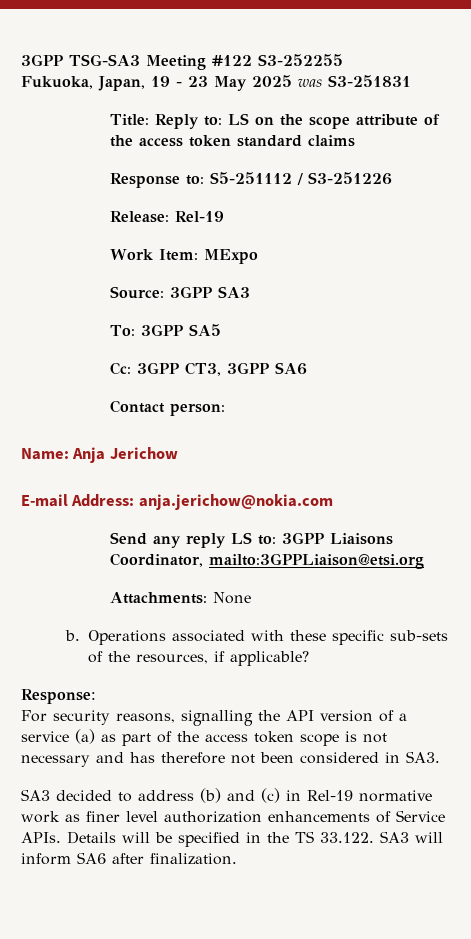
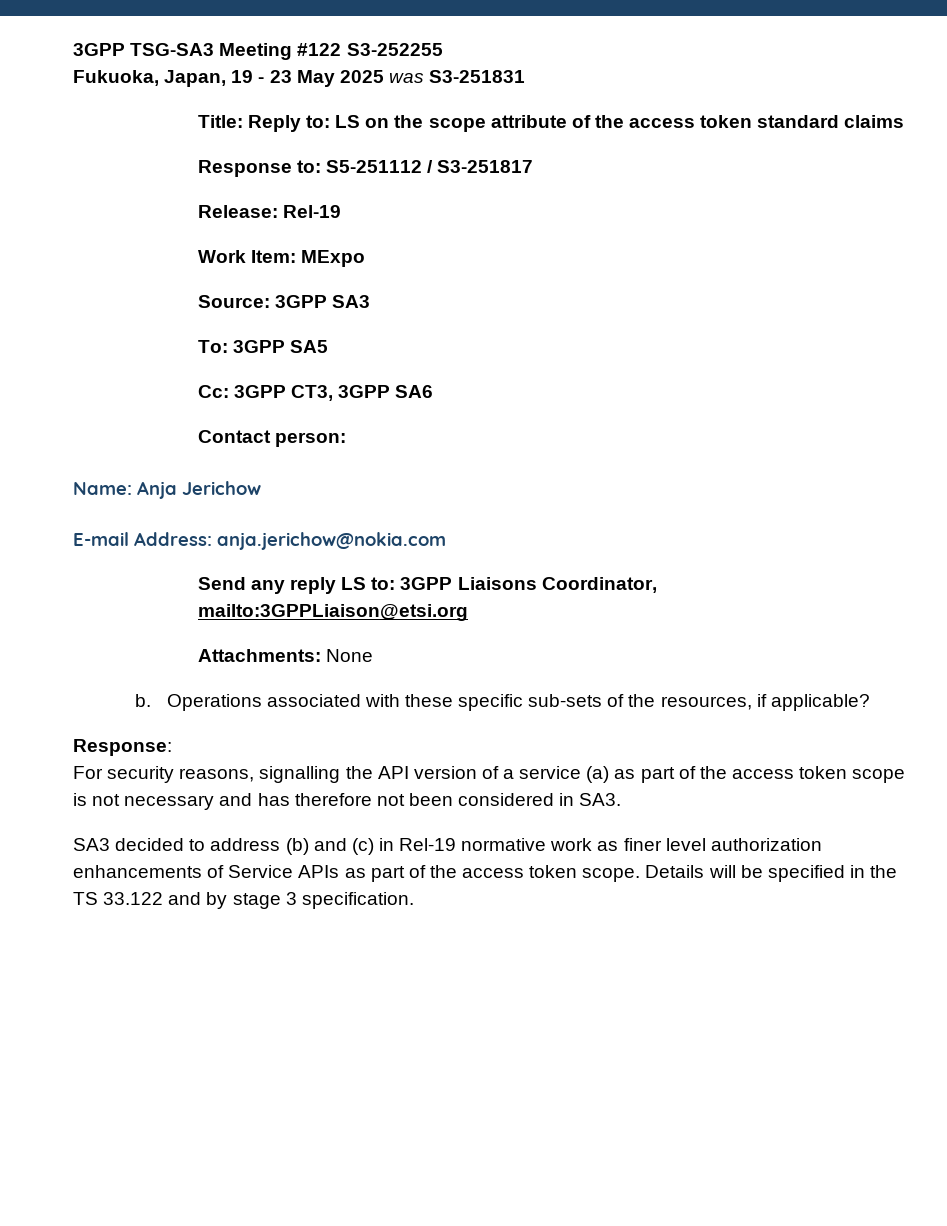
[308,172,393,185] S3-251226 -> [437,160,534,173] S3-251817
[21,832,61,843] APIs. -> [298,865,641,882] APIs as part of the access token scope.
[320,831,443,843] [21,852,237,865] 33.122. SA3 will inform SA6 after finalization. -> [103,892,414,909] 33.122 and by stage 3 specification.

